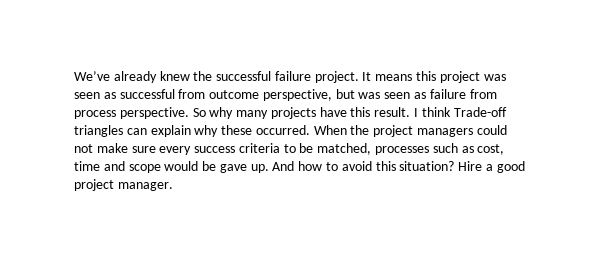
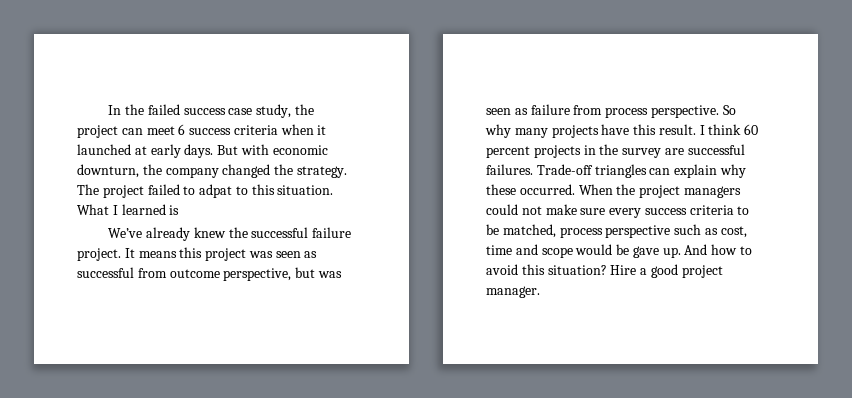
(74, 76) none -> [108,104,314,118] [77,124,327,138] [77,144,328,158] [77,164,347,178] [77,184,334,198] [77,204,180,215] In the failed success case study, the project can meet 6 success criteria when it launched at early days. But with economic downturn, the company changed the strategy. The project failed to adpat to this situation. What I learned is //
(451, 112) none -> [744,124,759,135] [486,144,745,158] [486,164,533,175] 60 percent projects in the survey are successful failures.
[375,146,430,155] processes -> [559,225,671,238] process perspective

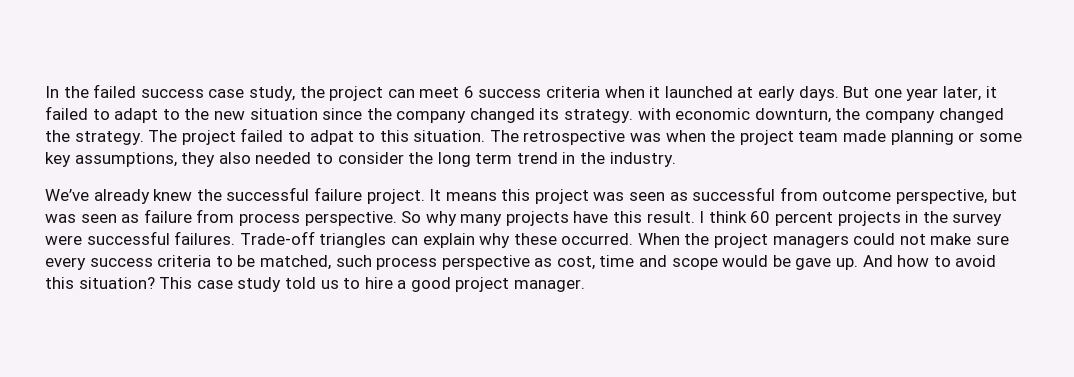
(239, 150) none -> [873,86,997,101] [45,106,634,123] one year later, it failed to adapt to the new situation since the company changed its strategy.
[77,204,180,215] What I learned is -> [489,130,1022,145] [45,152,676,167] The retrospective was when the project team made planning or some key assumptions, they also needed to consider the long term trend in the industry.
[664,148,684,155] are -> [45,235,82,245] were
(556, 231) none -> [335,255,372,267] such
[674,224,702,235] such -> (530, 262) none
[610,265,637,275] Hire -> [159,277,393,292] This case study told us to hire

